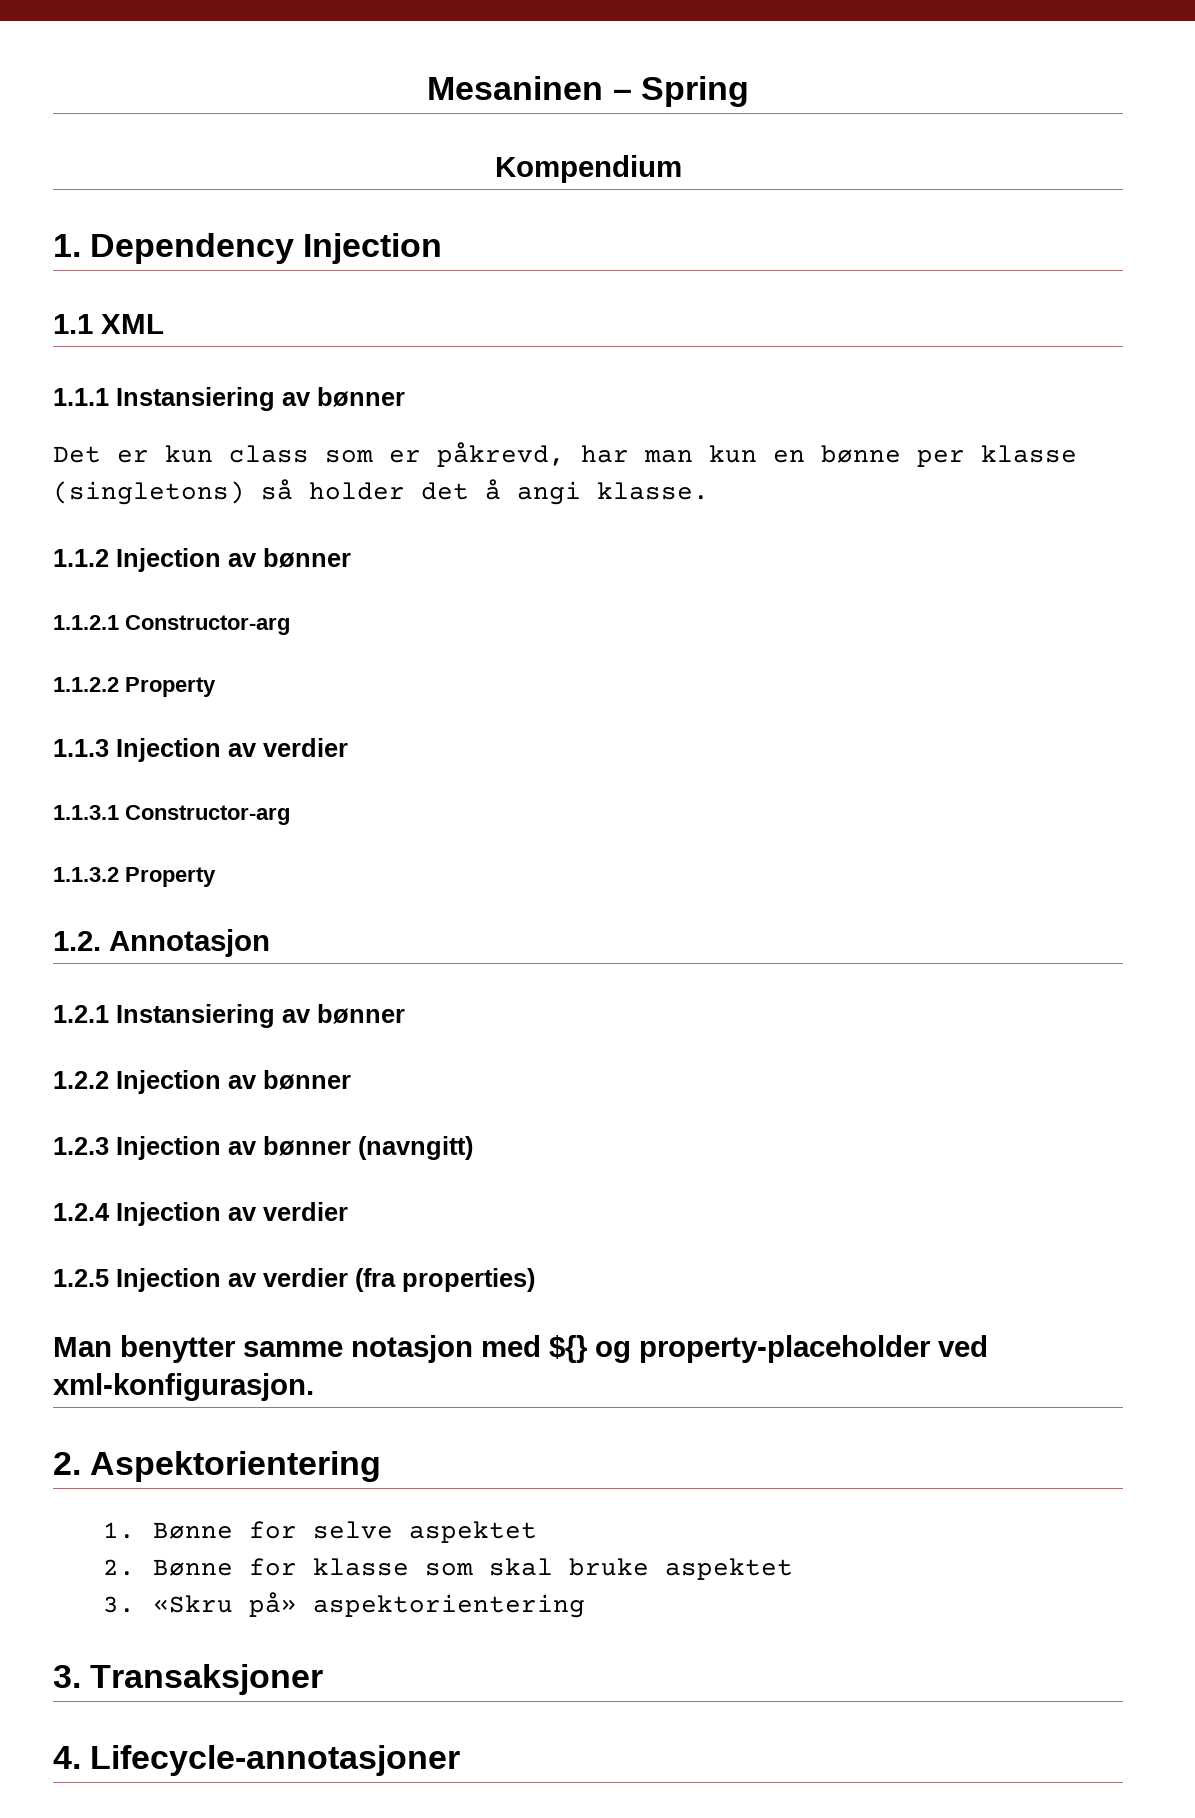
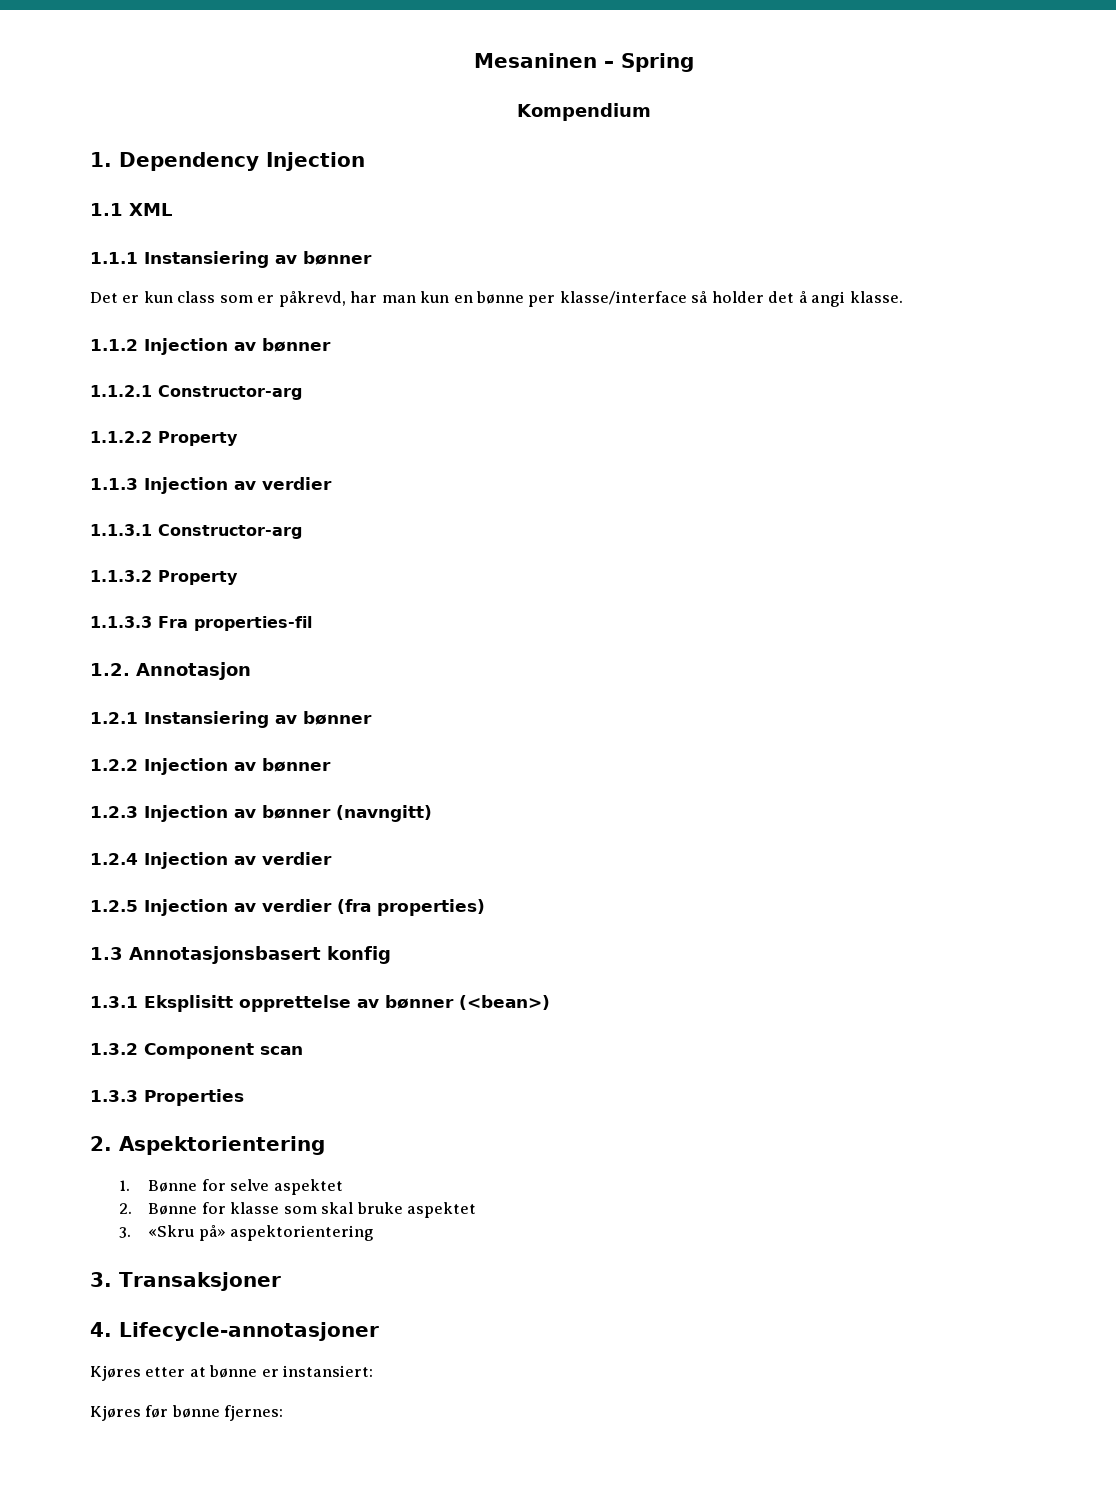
[981,445,1077,463] [53,481,245,505] klasse (singletons) -> [559,291,687,305] klasse/interface
(216, 877) none -> [90,616,312,631] // 1.1.3.3 Fra properties-fil
[53,1335,988,1363] [53,1373,314,1401] Man benytter samme notasjon med ${} og property-placeholder ved xml-konfigurasjon. -> [90,946,391,964] [90,995,550,1012] [90,1043,303,1059] [90,1089,244,1106] 1.3 Annotasjonsbasert konfig // 1.3.1 Eksplisitt opprettelse av bønner (<bean>) // 1.3.2 Component scan // 1.3.3 Properties
(461, 1760) none -> [90,1365,374,1381] [90,1405,284,1421] // Kjøres etter at bønne er instansiert: // Kjøres før bønne fjernes:

